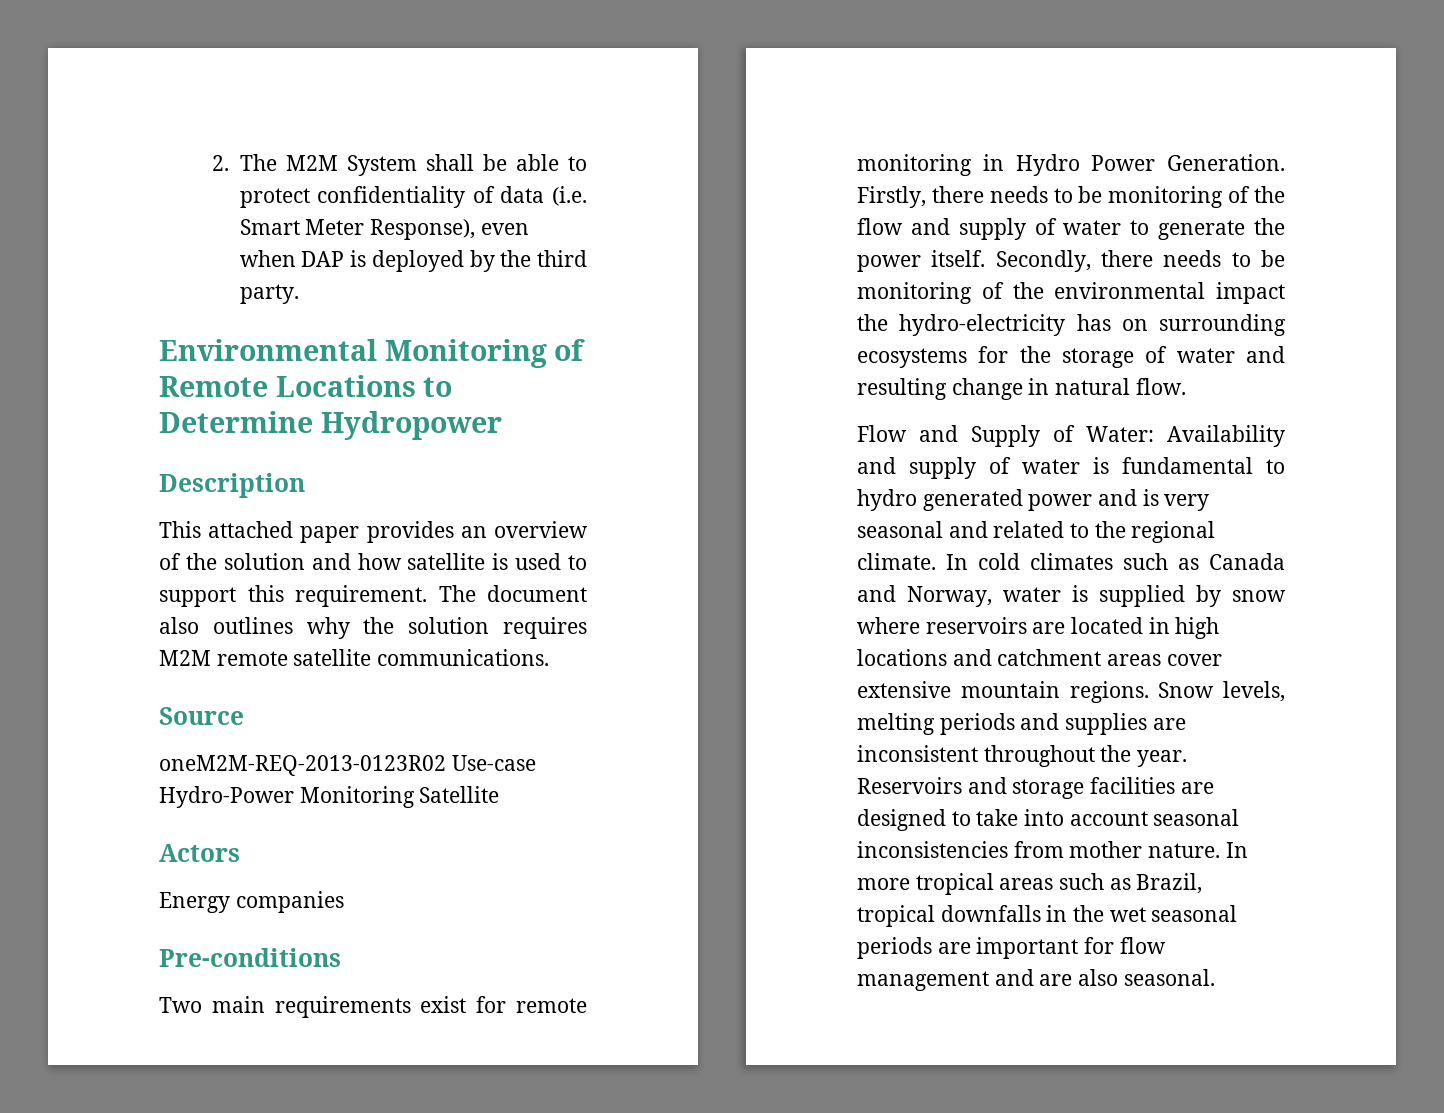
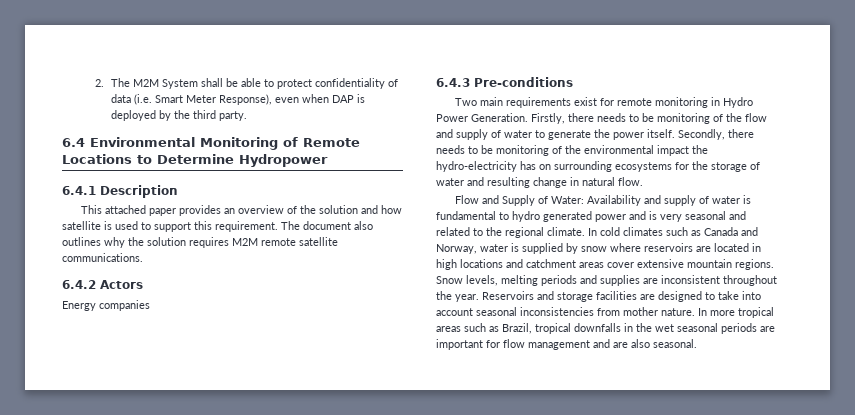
(299, 294) none -> [62,138,85,147] 6.4
(502, 425) none -> [62,186,96,195] 6.4.1
[159,707,244,725] [159,755,536,776] [159,786,500,808] Source // oneM2M-REQ-2013-0123R02 Use-case Hydro-Power Monitoring Satellite // -> [62,280,96,289] 6.4.2
(344, 902) none -> [436,78,470,87] 6.4.3

